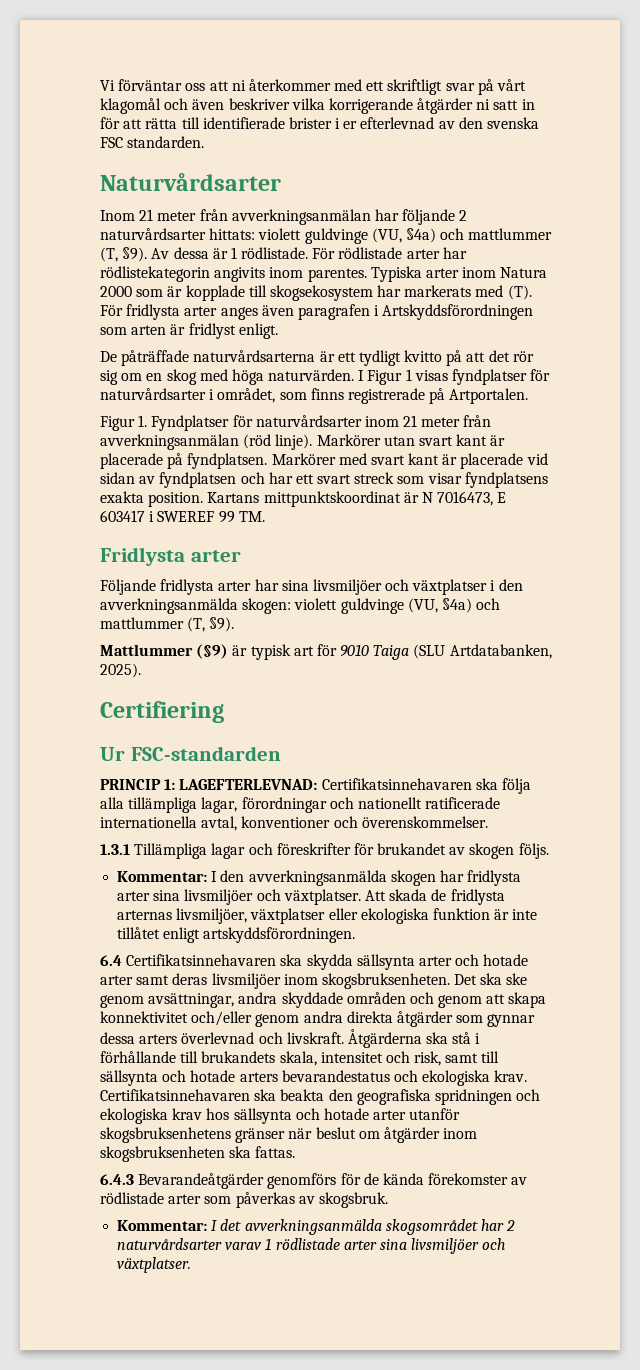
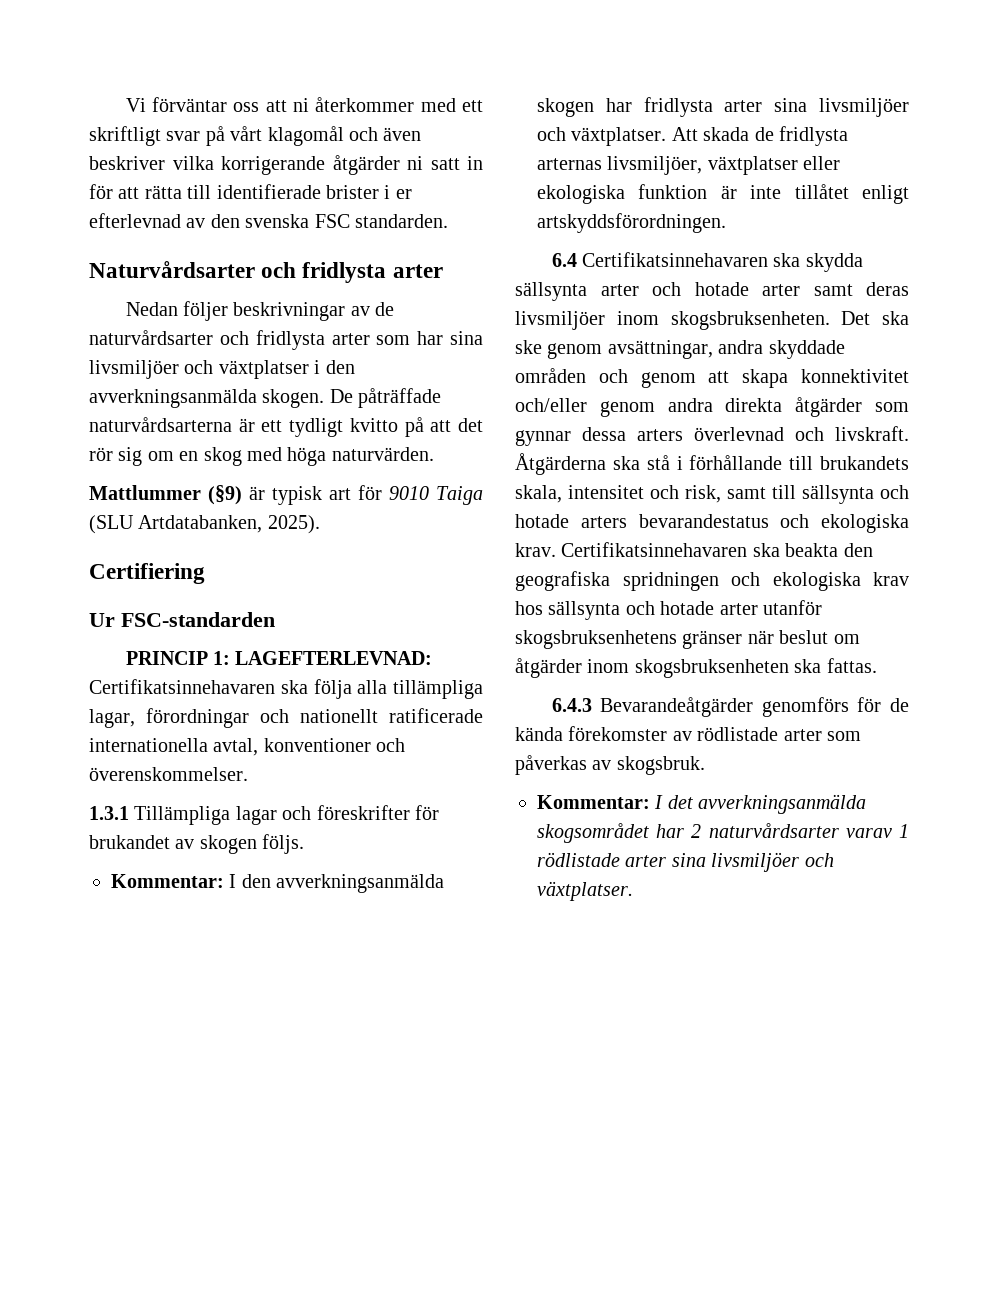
[100,209,468,225] [100,228,553,244] [100,247,467,262] [100,266,548,282] [100,285,532,301] [100,304,534,320] [100,323,278,339] // Inom 21 meter från avverkningsanmälan har följande 2 naturvårdsarter hittats: violett guldvinge (VU, §4a) och mattlummer (T, §9). Av dessa är 1 rödlistade. För rödlistade arter har rödlistekategorin angivits inom parentes. Typiska arter inom Natura 2000 som är kopplade till skogsekosystem har markerats med (T). För fridlysta arter anges även paragrafen i Artskyddsförordningen som arten är fridlyst enligt. // -> [261,262,443,283] [125,301,395,321] [89,330,483,350] [89,360,355,379] [89,389,325,408] och fridlysta arter // Nedan följer beskrivningar av de naturvårdsarter och fridlysta arter som har sina livsmiljöer och växtplatser i den avverkningsanmälda skogen.
[358,369,551,385] [100,388,529,404] [100,415,492,431] [100,434,506,450] [100,453,548,469] [100,472,548,488] [100,491,507,507] [100,510,265,523] [100,547,241,566] [100,579,523,595] [100,598,501,614] [100,617,235,632] I Figur 1 visas fyndplatser för naturvårdsarter i området, som finns registrerade på Artportalen. // Figur 1. Fyndplatser för naturvårdsarter inom 21 meter från avverkningsanmälan (röd linje). Markörer utan svart kant är placerade på fyndplatsen. Markörer med svart kant är placerade vid sidan av fyndplatsen och har ett svart streck som visar fyndplatsens exakta position. Kartans mittpunktskoordinat är N 7016473, E 603417 i SWEREF 99 TM. // Fridlysta arter // Följande fridlysta arter har sina livsmiljöer och växtplatser i den avverkningsanmälda skogen: violett guldvinge (VU, §4a) och mattlummer (T, §9). -> (434, 454) none

